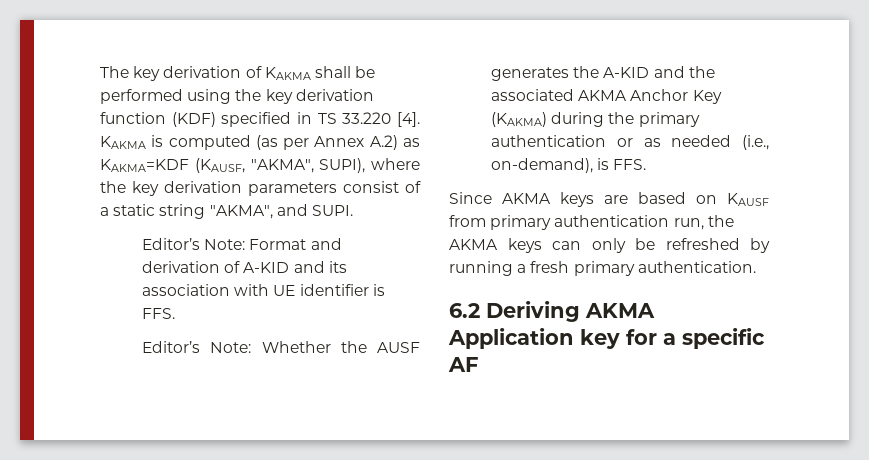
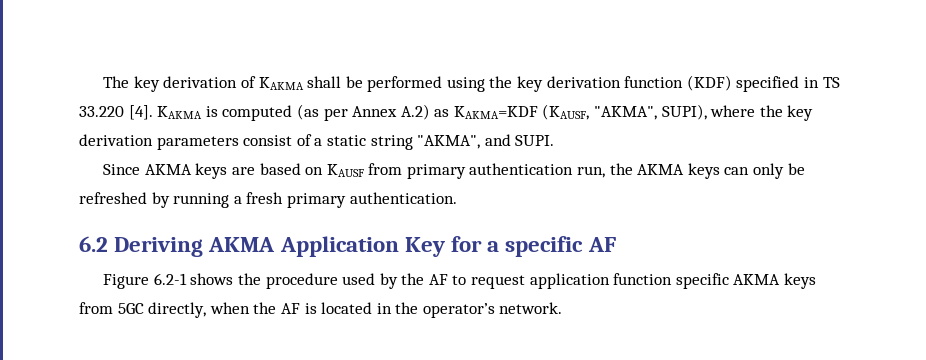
[142,238,342,250] [142,261,347,273] [142,284,385,296] [142,308,176,319] [142,341,420,353] [491,66,715,81] [491,89,722,104] [491,112,700,127] [491,135,769,150] [491,158,647,173] // Editor’s Note: Format and derivation of A-KID and its association with UE identifier is FFS. // Editor’s Note: Whether the AUSF generates the A-KID and the associated AKMA Anchor Key (KAKMA) during the primary authentication or as needed (i.e., on-demand), is FFS. -> (555, 140) none
[580,329,620,349] key -> [404,237,445,257] Key
(478, 364) none -> [103,273,817,289] [79,302,563,318] // Figure 6.2-1 shows the procedure used by the AF to request application function specific AKMA keys from 5GC directly, when the AF is located in the operator’s network.

